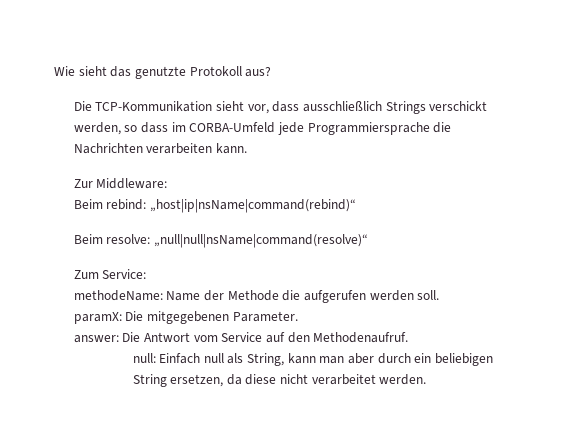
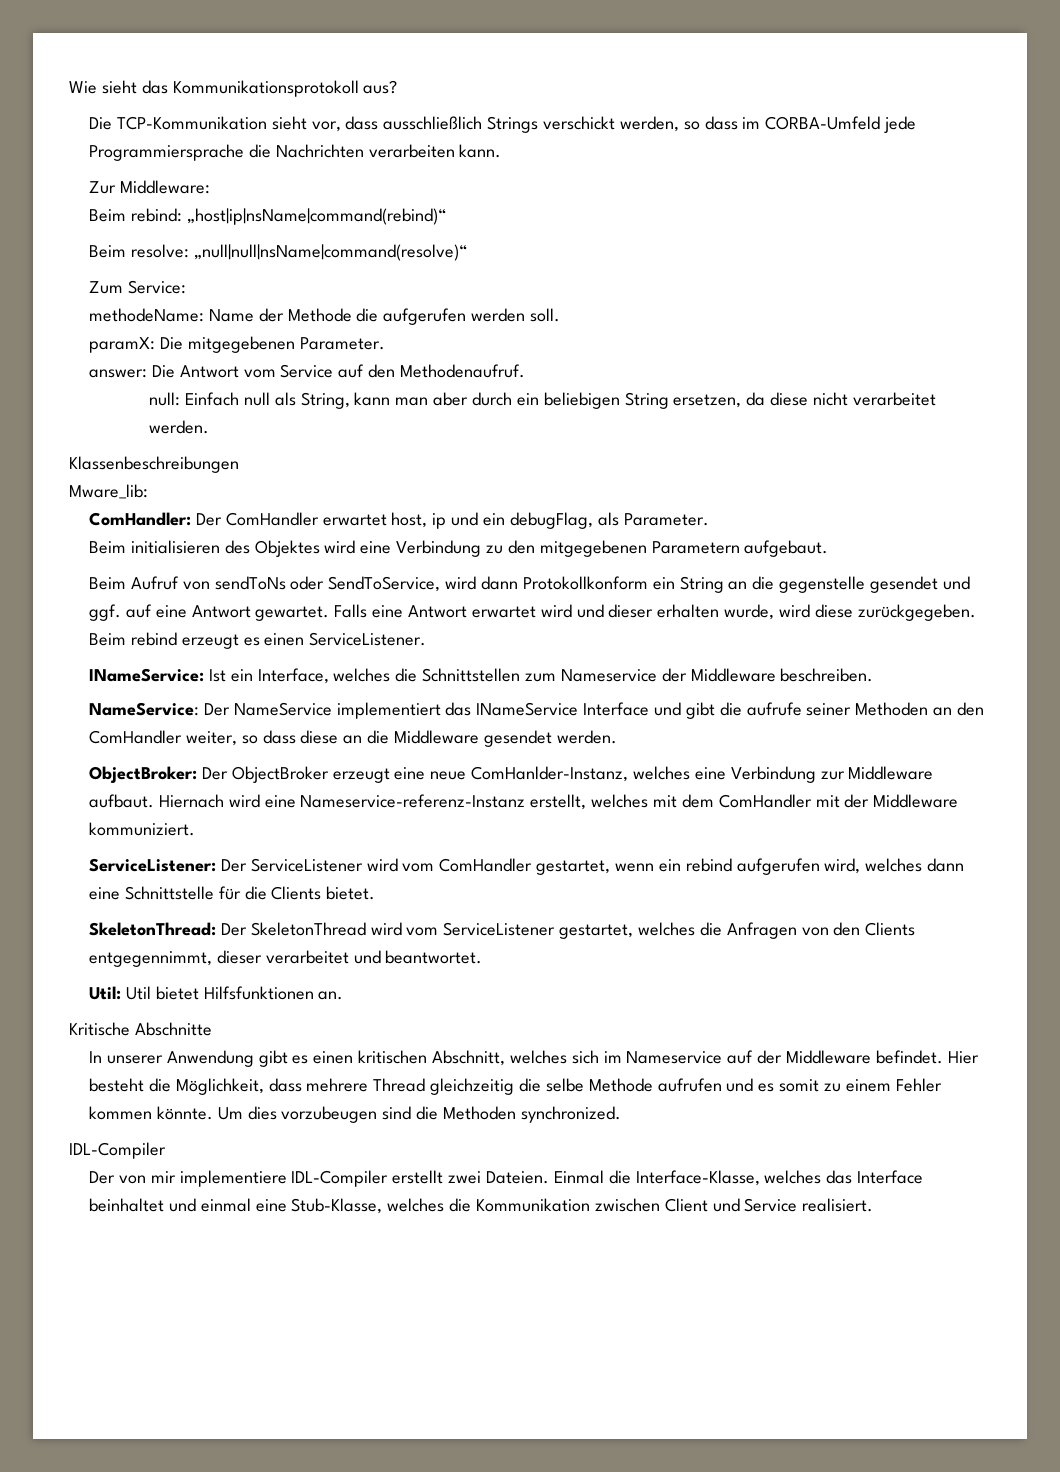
[134,66,242,79] genutzte Protokoll -> [172,80,359,97] Kommunikationsprotokoll
(427, 379) none -> [69,456,239,473] [69,484,148,499] [89,512,709,529] [89,540,829,557] [89,576,970,593] [89,604,976,621] [89,632,427,649] [89,668,874,684] [89,702,985,719] [89,730,617,747] [89,766,934,783] [89,794,959,810] [89,822,196,836] [89,858,965,875] [89,886,376,900] [89,922,916,939] [89,950,483,967] [89,986,344,1000] [69,1022,212,1036] [89,1050,979,1067] [89,1078,942,1095] [89,1106,621,1123] [69,1142,166,1159] [89,1170,924,1187] [89,1198,874,1214] // Klassenbeschreibungen // Mware_lib: // ComHandler: Der ComHandler erwartet host, ip und ein debugFlag, als Parameter. // Beim initialisieren des Objektes wird eine Verbindung zu den mitgegebenen Parametern aufgebaut. // Beim Aufruf von sendToNs oder SendToService, wird dann Protokollkonform ein String an die gegenstelle gesendet und ggf. auf eine Antwort gewartet. Falls eine Antwort erwartet wird und dieser erhalten wurde, wird diese zurückgegeben. Beim rebind erzeugt es einen ServiceListener. // INameService: Ist ein Interface, welches die Schnittstellen zum Nameservice der Middleware beschreiben. // NameService: Der NameService implementiert das INameService Interface und gibt die aufrufe seiner Methoden an den ComHandler weiter, so dass diese an die Middleware gesendet werden. // ObjectBroker: Der ObjectBroker erzeugt eine neue ComHanlder-Instanz, welches eine Verbindung zur Middleware aufbaut. Hiernach wird eine Nameservice-referenz-Instanz erstellt, welches mit dem ComHandler mit der Middleware kommuniziert. // ServiceListener: Der ServiceListener wird vom ComHandler gestartet, wenn ein rebind aufgerufen wird, welches dann eine Schnittstelle für die Clients bietet. // SkeletonThread: Der SkeletonThread wird vom ServiceListener gestartet, welches die Anfragen von den Clients entgegennimmt, dieser verarbeitet und beantwortet. // Util: Util bietet Hilfsfunktionen an. // Kritische Abschnitte // In unserer Anwendung gibt es einen kritischen Abschnitt, welches sich im Nameservice auf der Middleware befindet. Hier besteht die Möglichkeit, dass mehrere Thread gleichzeitig die selbe Methode aufrufen und es somit zu einem Fehler kommen könnte. Um dies vorzubeugen sind die Methoden synchronized. // IDL-Compiler // Der von mir implementiere IDL-Compiler erstellt zwei Dateien. Einmal die Interface-Klasse, welches das Interface beinhaltet und einmal eine Stub-Klasse, welches die Kommunikation zwischen Client und Service realisiert.

